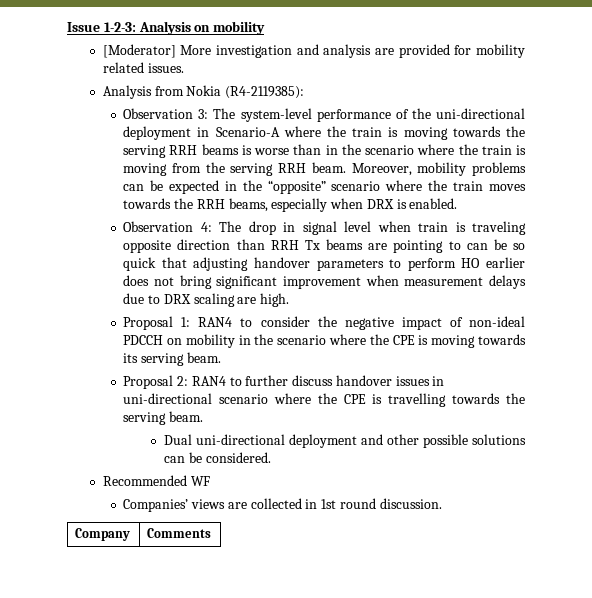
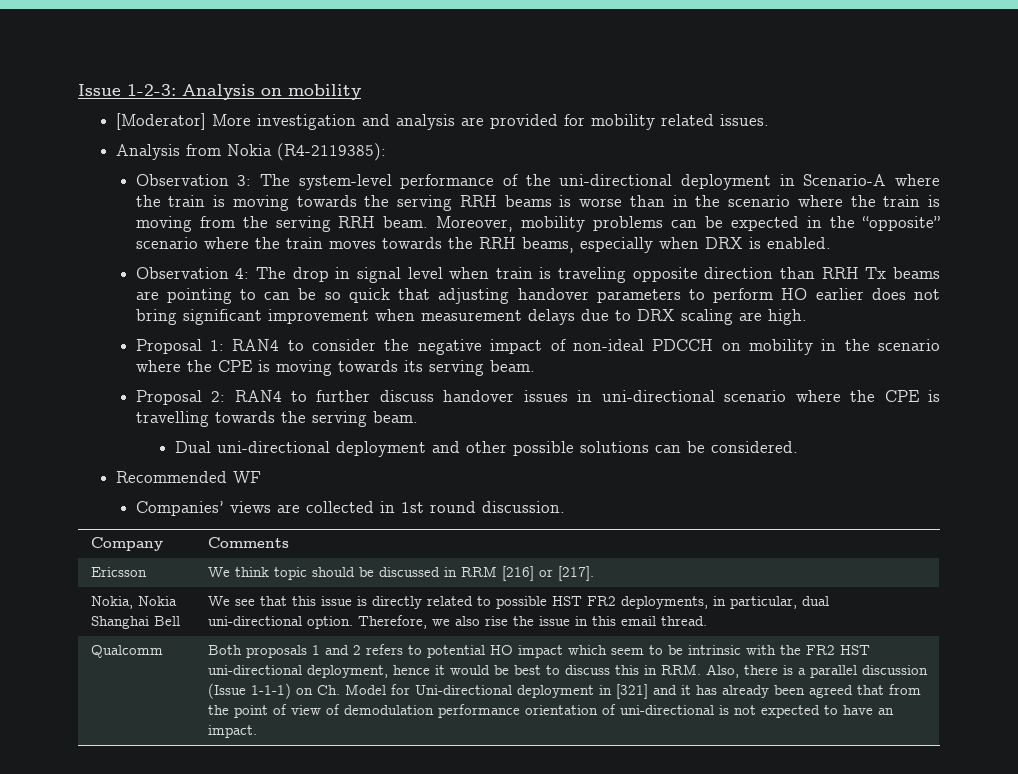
(212, 533) none -> [90,567,147,577] [207,566,594,581] [90,596,177,609] [90,616,180,629] [207,596,829,609] [207,615,707,629] [90,645,163,658] [207,644,870,658] [207,664,928,678] [207,683,921,699] [207,704,894,718] [207,725,257,738] // Ericsson | We think topic should be discussed in RRM [216] or [217]. // Nokia, Nokia Shanghai Bell | We see that this issue is directly related to possible HST FR2 deployments, in particular, dual uni-directional option. Therefore, we also rise the issue in this email thread. // Qualcomm | Both proposals 1 and 2 refers to potential HO impact which seem to be intrinsic with the FR2 HST uni-directional deployment, hence it would be best to discuss this in RRM. Also, there is a parallel discussion (Issue 1-1-1) on Ch. Model for Uni-directional deployment in [321] and it has already been agreed that from the point of view of demodulation performance orientation of uni-directional is not expected to have an impact.

